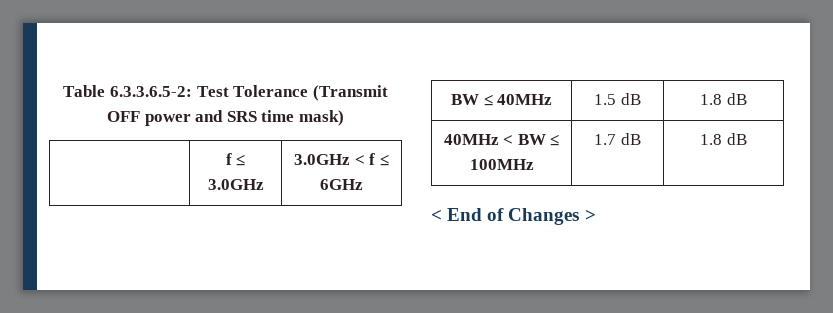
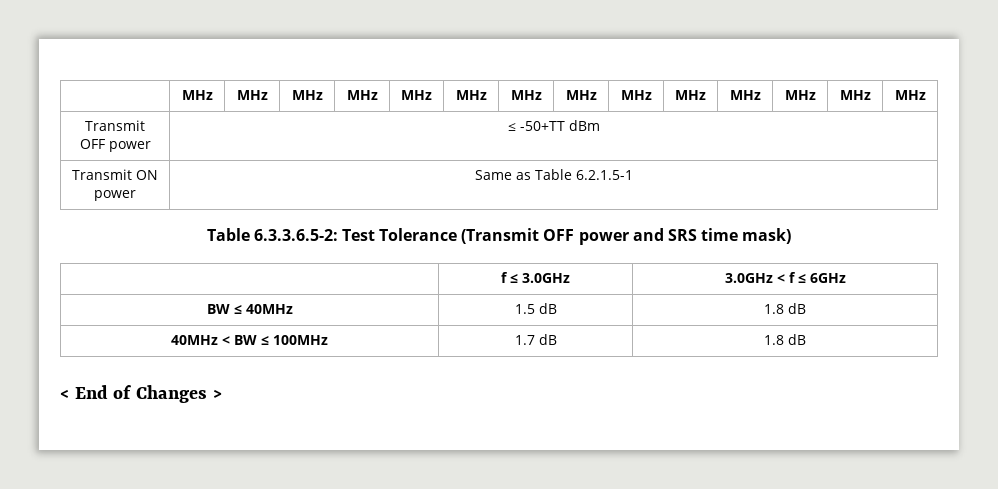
(63, 91) none -> [181,90,213,100] [236,90,268,100] [291,90,323,100] [346,90,378,100] [401,90,432,100] [455,90,487,100] [510,90,542,100] [565,90,597,100] [620,90,652,100] [675,90,706,100] [729,90,761,100] [784,90,816,100] [839,90,871,100] [894,90,926,100] [85,120,145,131] [79,139,151,152] [507,120,600,131] [72,169,158,180] [94,190,136,201] [474,169,633,180] | MHz | MHz | MHz | MHz | MHz | MHz | MHz | MHz | MHz | MHz | MHz | MHz | MHz | MHz // Transmit OFF power | ≤ -50+TT dBm // Transmit ON power | Same as Table 6.2.1.5-1 //

